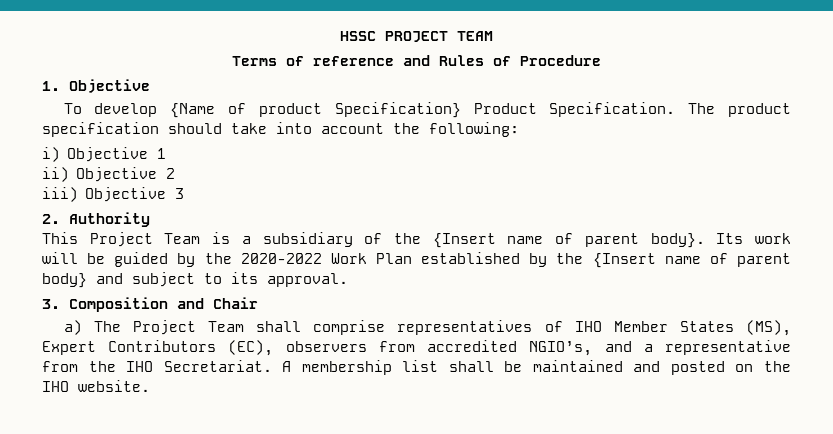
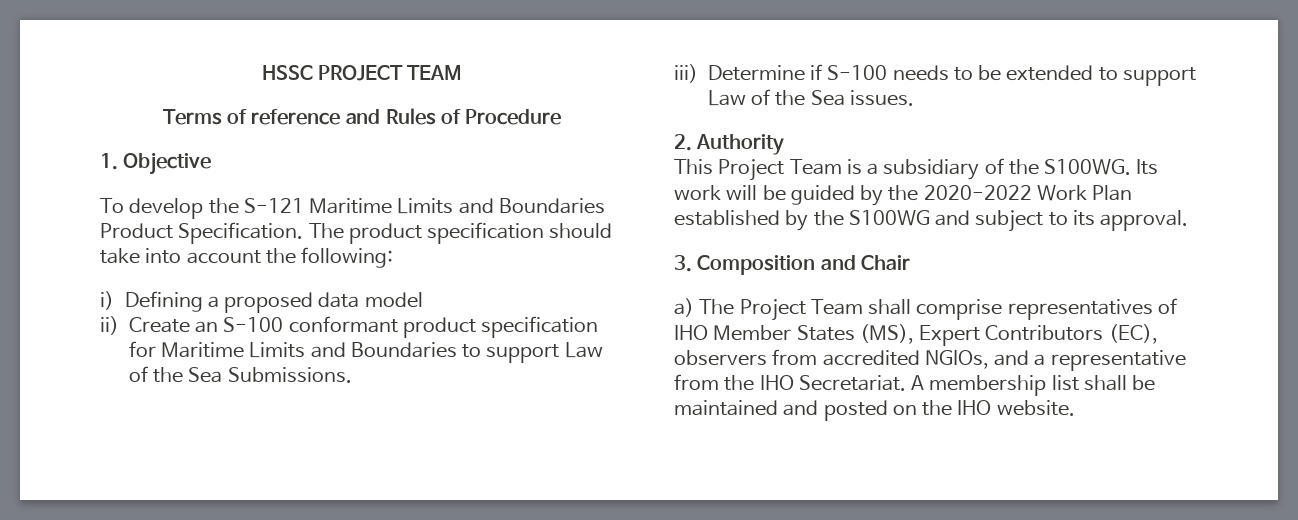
[170,102,461,118] {Name of product Specification} -> [208,198,605,214] the S-121 Maritime Limits and Boundaries
[67,147,167,162] [42,167,176,182] [42,187,185,202] Objective 1 // ii) Objective 2 // iii) Objective 3 -> [124,291,423,313] [100,316,599,338] [128,341,603,363] [128,366,352,383] [674,64,1196,86] [707,89,914,106] Defining a proposed data model // ii) Create an S-100 conformant product specification for Maritime Limits and Boundaries to support Law of the Sea Submissions. // iii) Determine if S-100 needs to be extended to support Law of the Sea issues.
[432,233,705,248] {Insert name of parent body}. -> [1044,159,1132,175] S100WG.
[592,253,791,268] [42,273,87,288] {Insert name of parent body} -> [848,210,930,226] S100WG
[529,341,593,356] NGIO’s, -> [924,350,989,369] NGIOs,

